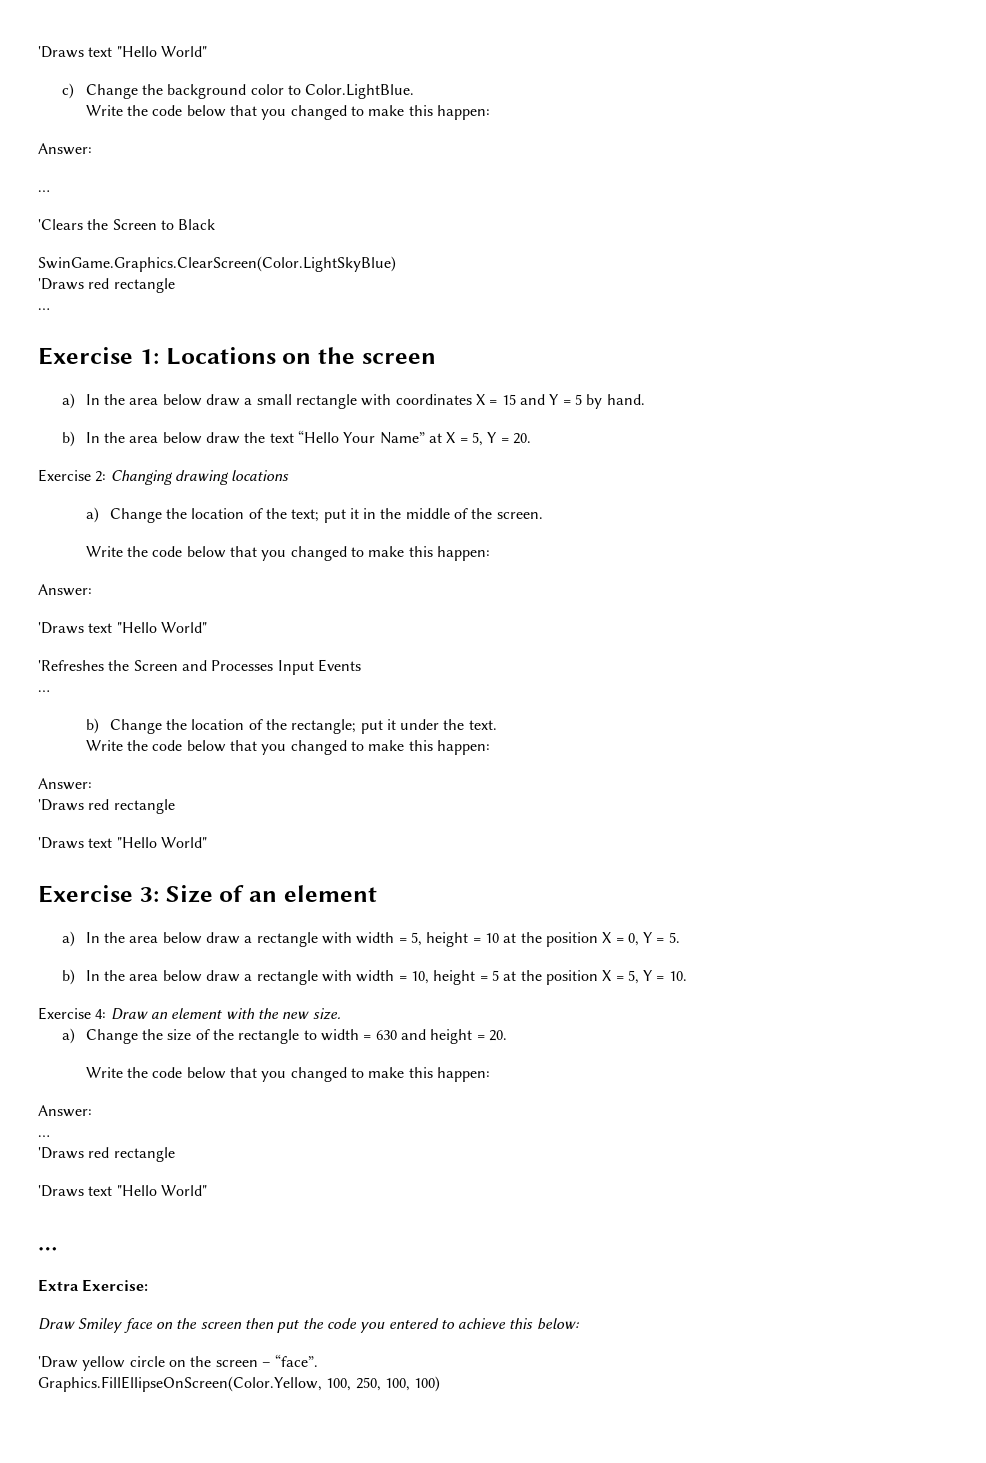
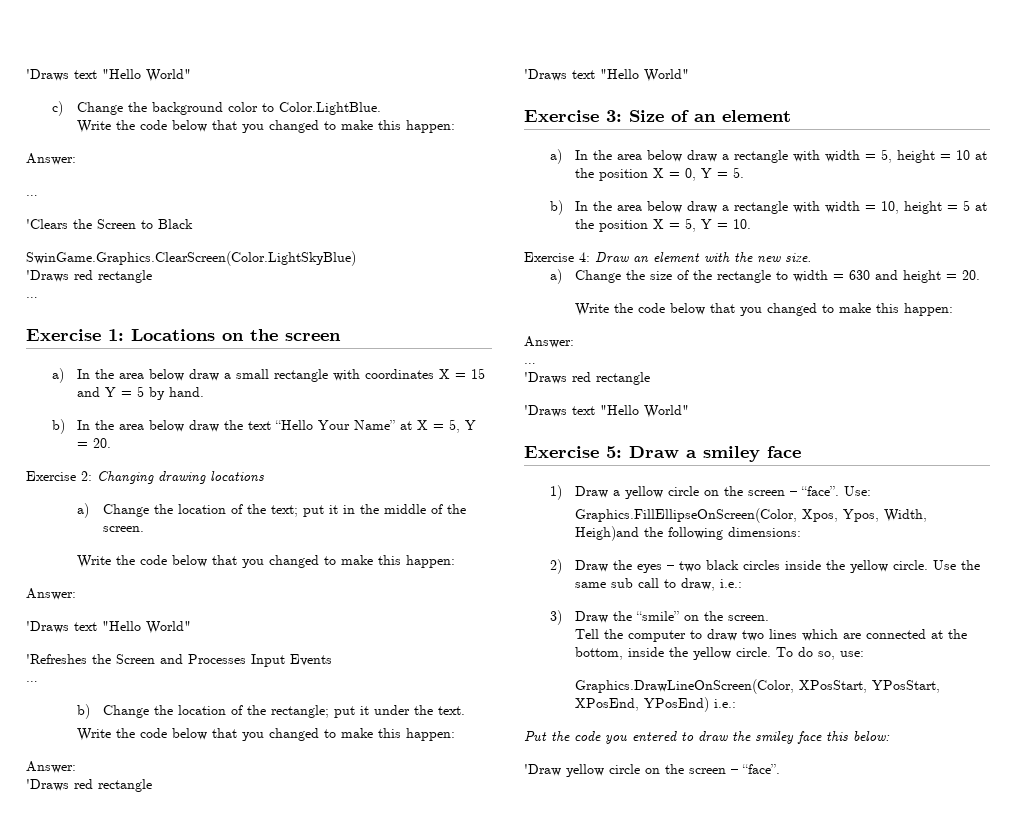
[38,1247,57,1251] [38,1279,149,1292] [38,1318,300,1333] … // Extra Exercise: // Draw Smiley face on the screen then put -> [524,446,801,462] [549,485,872,500] [575,508,928,523] [575,526,802,541] [549,559,981,574] [575,578,743,591] [549,610,770,625] [575,629,968,642] [575,647,865,660] [575,679,941,694] [575,697,737,712] [524,731,547,741] Exercise 5: Draw a smiley face // 1) Draw a yellow circle on the screen – “face”. Use: // Graphics.FillEllipseOnScreen(Color, Xpos, Ypos, Width, Heigh)and the following dimensions: // 2) Draw the eyes – two black circles inside the yellow circle. Use the same sub call to draw, i.e.: // 3) Draw the “smile” on the screen. // Tell the computer to draw two lines which are connected at the bottom, inside the yellow circle. To do so, use: // Graphics.DrawLineOnScreen(Color, XPosStart, YPosStart, XPosEnd, YPosEnd) i.e.: // Put
[458,1318,507,1329] achieve -> [698,731,822,744] draw the smiley face
[38,1376,441,1392] // Graphics.FillEllipseOnScreen(Color.Yellow, 100, 250, 100, 100) -> (780, 769) none

